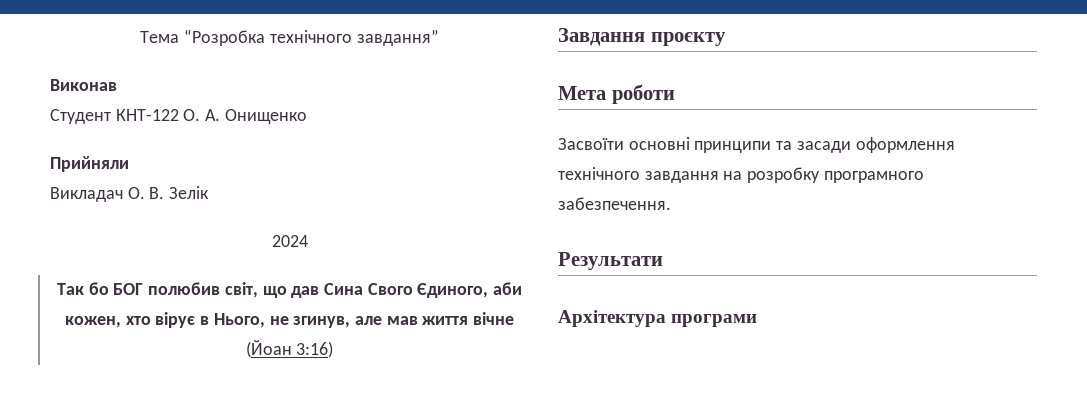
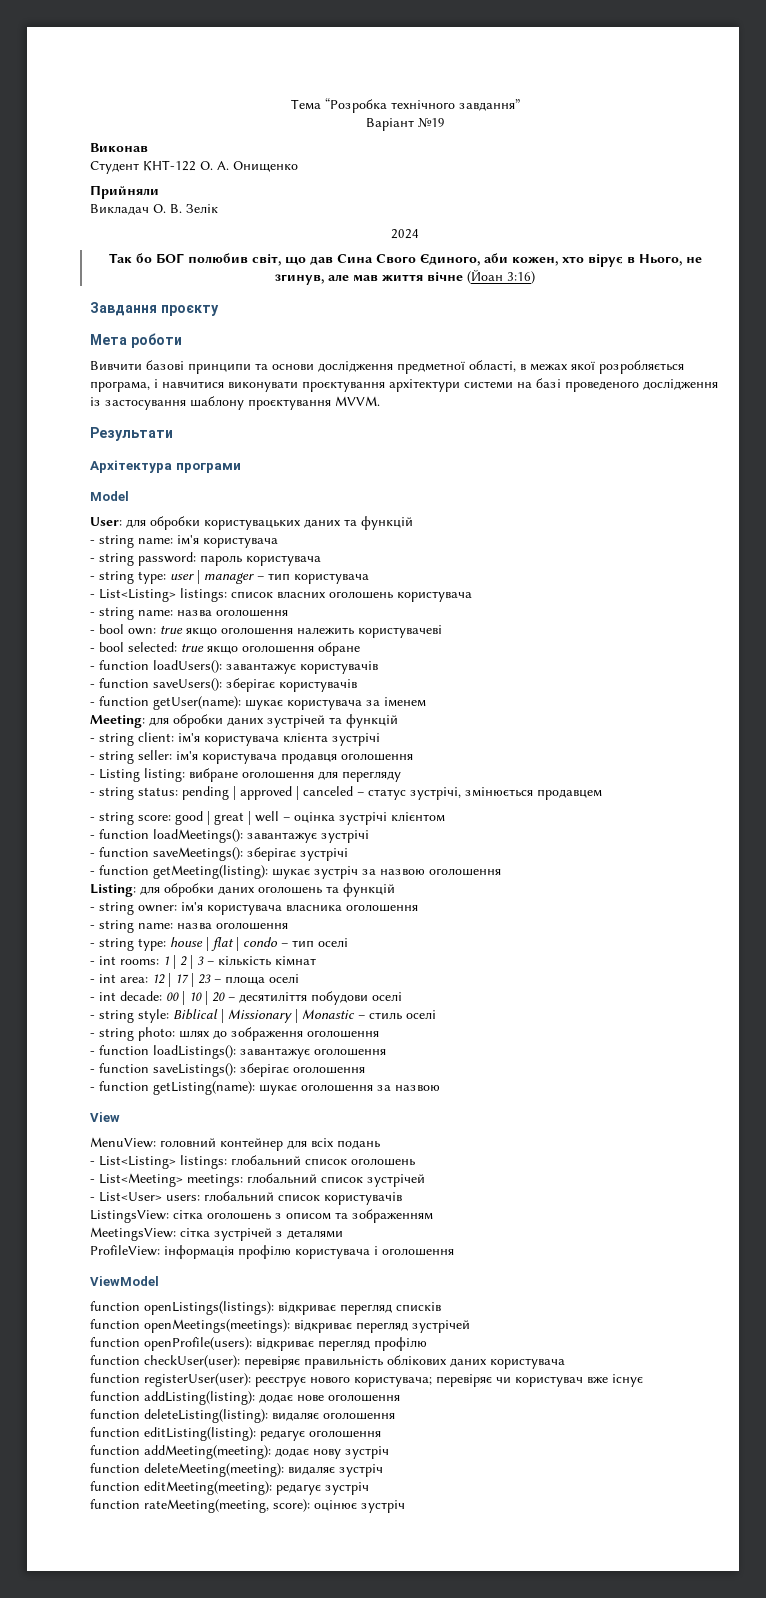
(439, 37) none -> [365,118,445,131] // Варіант №19
[558,137,955,153] [558,167,924,183] [558,197,671,210] [558,252,663,270] [558,310,758,327] Засвоїти основні принципи та засади оформлення технічного завдання на розробку програмного забезпечення. // Результати // Архітектура програми -> [90,360,684,374] [90,378,718,392] [90,396,380,410] [90,427,173,441] [90,460,241,473] [90,491,129,501] [90,516,413,530] [90,535,278,548] [90,552,321,566] [90,570,369,584] [90,588,472,602] [90,607,288,620] [90,624,442,638] [90,642,360,656] [90,660,378,674] [90,678,357,692] [90,696,426,710] [90,714,398,728] [90,732,380,746] [90,750,413,764] [90,768,401,782] [90,786,602,800] [90,811,445,825] [90,829,369,843] [90,847,348,861] [90,865,501,879] [90,883,395,897] [90,902,418,915] [90,920,288,933] [90,937,348,951] [90,955,316,969] [90,973,299,987] [90,991,402,1005] [90,1009,436,1023] [90,1027,379,1041] [90,1045,386,1059] [90,1063,365,1077] [90,1081,440,1095] [90,1112,120,1122] [90,1137,380,1151] [90,1155,415,1169] [90,1173,425,1187] [90,1191,402,1205] [90,1209,433,1223] [90,1227,343,1241] [90,1245,454,1259] [90,1276,159,1286] [90,1301,441,1315] [90,1319,470,1333] [90,1337,427,1351] [90,1355,565,1369] [90,1373,643,1387] [90,1391,400,1405] [90,1409,395,1423] [90,1427,381,1441] [90,1445,389,1459] [90,1463,383,1477] [90,1481,369,1495] [90,1499,405,1513] Вивчити базові принципи та основи дослідження предметної області, в межах якої розробляється програма, і навчитися виконувати проєктування архітектури системи на базі проведеного дослідження із застосування шаблону проєктування MVVM. // Результати // Архітектура програми // Model // User: для обробки користувацьких даних та функцій // - string name: ім'я користувача // - string password: пароль користувача // - string type: user | manager – тип користувача // - List<Listing> listings: список власних оголошень користувача // - string name: назва оголошення // - bool own: true якщо оголошення належить користувачеві // - bool selected: true якщо оголошення обране // - function loadUsers(): завантажує користувачів // - function saveUsers(): зберігає користувачів // - function getUser(name): шукає користувача за іменем // Meeting: для обробки даних зустрічей та функцій // - string client: ім'я користувача клієнта зустрічі // - string seller: ім'я користувача продавця оголошення // - Listing listing: вибране оголошення для перегляду // - string status: pending | approved | canceled – статус зустрічі, змінюється продавцем // - string score: good | great | well – оцінка зустрічі клієнтом // - function loadMeetings(): завантажує зустрічі // - function saveMeetings(): зберігає зустрічі // - function getMeeting(listing): шукає зустріч за назвою оголошення // Listing: для обробки даних оголошень та функцій // - string owner: ім'я користувача власника оголошення // - string name: назва оголошення // - string type: house | flat | condo – тип оселі // - int rooms: 1 | 2 | 3 – кількість кімнат // - int area: 12 | 17 | 23 – площа оселі // - int decade: 00 | 10 | 20 – десятиліття побудови оселі // - string style: Biblical | Missionary | Monastic – стиль оселі // - string photo: шлях до зображення оголошення // - function loadListings(): завантажує оголошення // - function saveListings(): зберігає оголошення // - function getListing(name): шукає оголошення за назвою // View // MenuView: головний контейнер для всіх подань // - List<Listing> listings: глобальний список оголошень // - List<Meeting> meetings: глобальний список зустрічей // - List<User> users: глобальний список користувачів // ListingsView: сітка оголошень з описом та зображенням // MeetingsView: сітка зустрічей з деталями // ProfileView: інформація профілю користувача і оголошення // ViewModel // function openListings(listings): відкриває перегляд списків // function openMeetings(meetings): відкриває перегляд зустрічей // function openProfile(users): відкриває перегляд профілю // function checkUser(user): перевіряє правильність облікових даних користувача // function registerUser(user): реєструє нового користувача; перевіряє чи користувач вже існує // function addListing(listing): додає нове оголошення // function deleteListing(listing): видаляє оголошення // function editListing(listing): редагує оголошення // function addMeeting(meeting): додає нову зустріч // function deleteMeeting(meeting): видаляє зустріч // function editMeeting(meeting): редагує зустріч // function rateMeeting(meeting, score): оцінює зустріч

